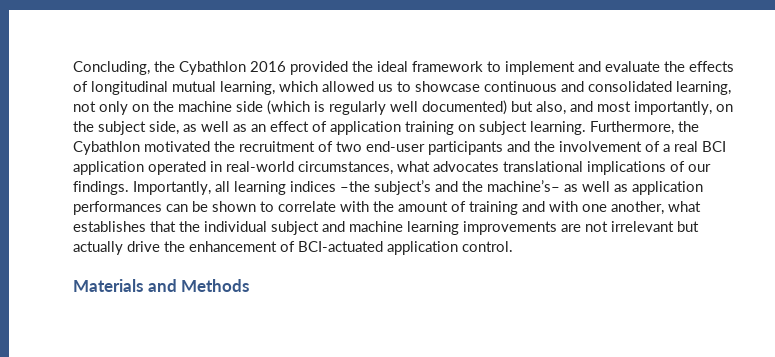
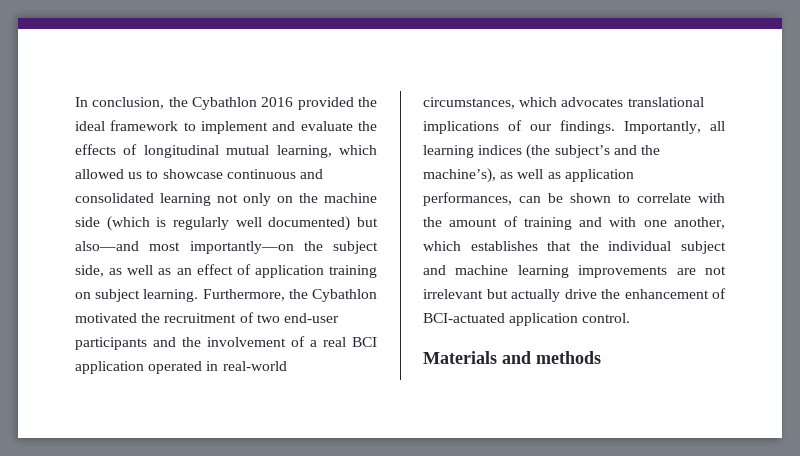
[73,61,150,75] Concluding, -> [75,97,165,109] In conclusion,
[676,81,731,95] learning, -> [160,193,211,206] learning
[536,101,733,115] also, and most importantly, on -> [75,241,294,254] also—and most importantly—on
[397,161,430,172] what -> [519,97,558,107] which
[340,181,370,192] –the -> [526,144,551,159] (the
[487,180,560,192] machine’s– -> [423,168,496,183] machine’s),
[73,201,162,215] performances -> [423,192,512,206] performances,
[668,201,701,212] what -> [423,241,461,251] which
[181,279,250,292] Methods -> [536,351,601,364] methods

